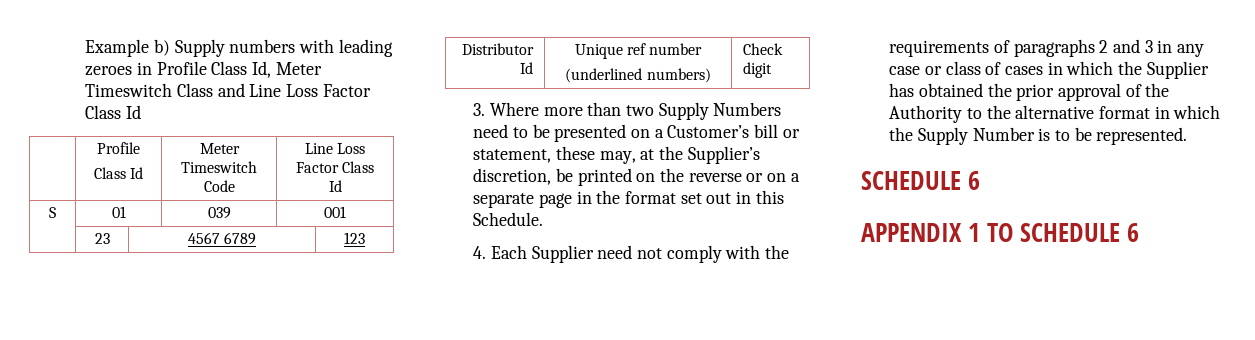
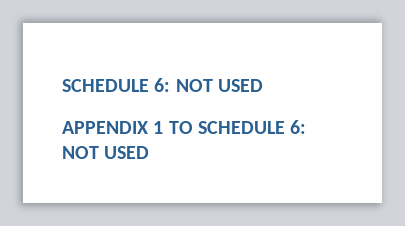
[85,39,393,57] [85,61,322,78] [85,83,371,97] [85,105,141,119] [97,142,140,154] [93,167,144,179] [199,143,240,154] [181,161,257,173] [203,180,235,192] [304,143,366,154] [295,161,375,173] [328,180,342,192] [49,207,56,218] [111,206,126,218] [207,207,231,219] [324,206,346,218] [94,233,110,244] [187,232,257,245] [344,232,365,244] [462,43,535,55] [520,62,534,74] [574,43,703,59] [565,68,711,83] [742,43,783,55] [742,62,772,78] [473,102,782,120] [473,124,800,142] [473,146,760,164] [473,168,800,186] [473,190,784,208] [473,212,544,226] [473,245,790,263] [889,39,1205,57] [889,61,1209,79] [889,83,1170,101] [889,105,1221,123] [889,127,1188,145] [861,171,981,190] Example b) Supply numbers with leading zeroes in Profile Class Id, Meter Timeswitch Class and Line Loss Factor Class Id // | Profile // Class Id | Meter Timeswitch Code | Line Loss Factor Class Id // S | 01 | 039 | 001 // | 23 | 4567 6789 | 123 // Distributor Id | Unique ref number // (underlined numbers) | Check digit // 3. Where more than two Supply Numbers need to be presented on a Customer’s bill or statement, these may, at the Supplier’s discretion, be printed on the reverse or on a separate page in the format set out in this Schedule. // 4. Each Supplier need not comply with the requirements of paragraphs 2 and 3 in any case or class of cases in which the Supplier has obtained the prior approval of the Authority to the alternative format in which the Supply Number is to be represented. // SCHEDULE 6 -> [62,78,263,92] SCHEDULE 6: NOT USED
[1127,223,1140,242] 6 -> [290,120,307,134] [62,146,150,159] 6: NOT USED

